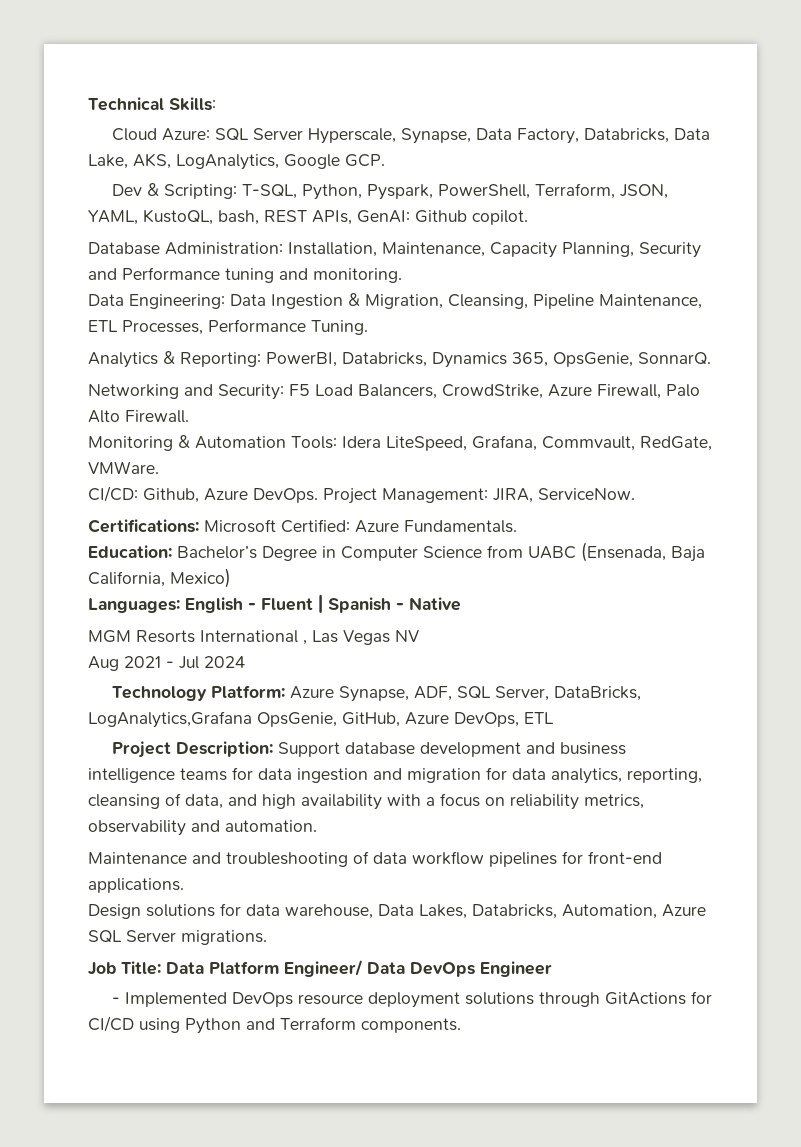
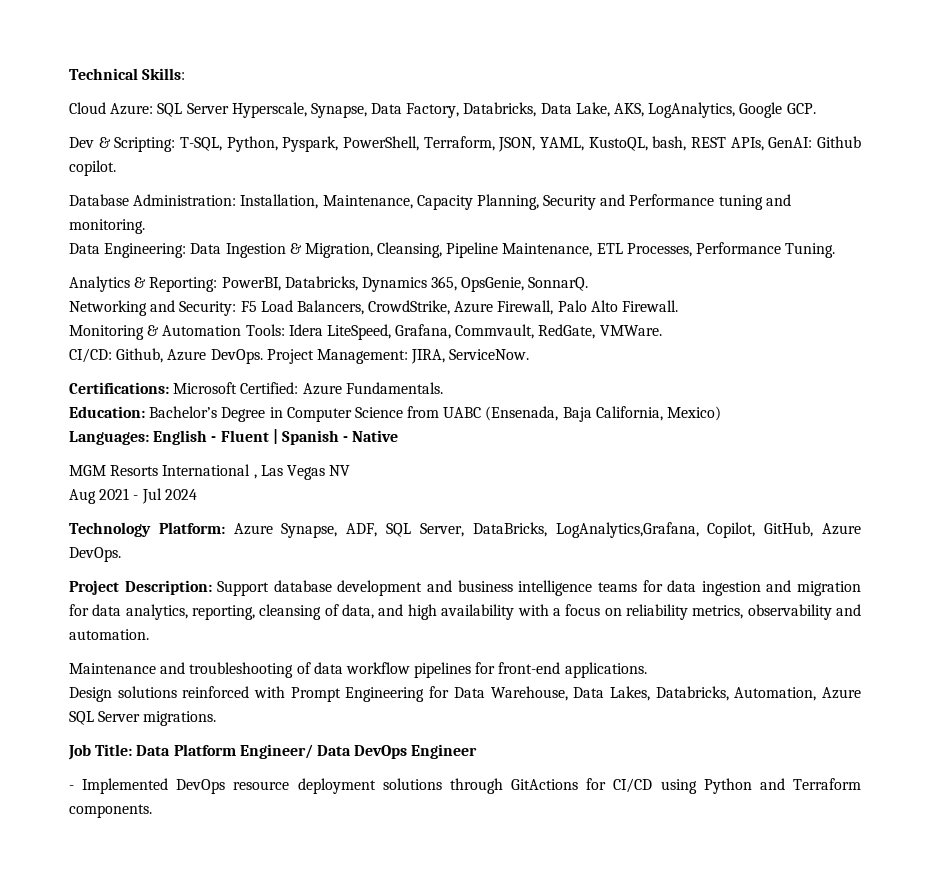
[88,711,554,728] LogAnalytics,Grafana OpsGenie, GitHub, Azure DevOps, ETL -> [555,522,861,538] [69,547,121,562] LogAnalytics,Grafana, Copilot, GitHub, Azure DevOps.
[220,903,373,919] for data warehouse, -> [182,686,568,702] reinforced with Prompt Engineering for Data Warehouse,

